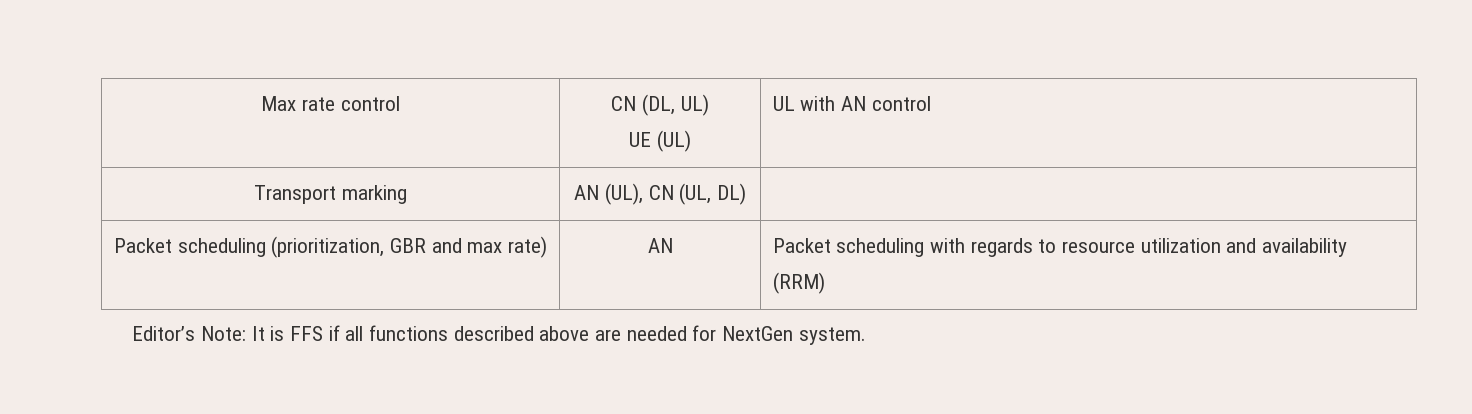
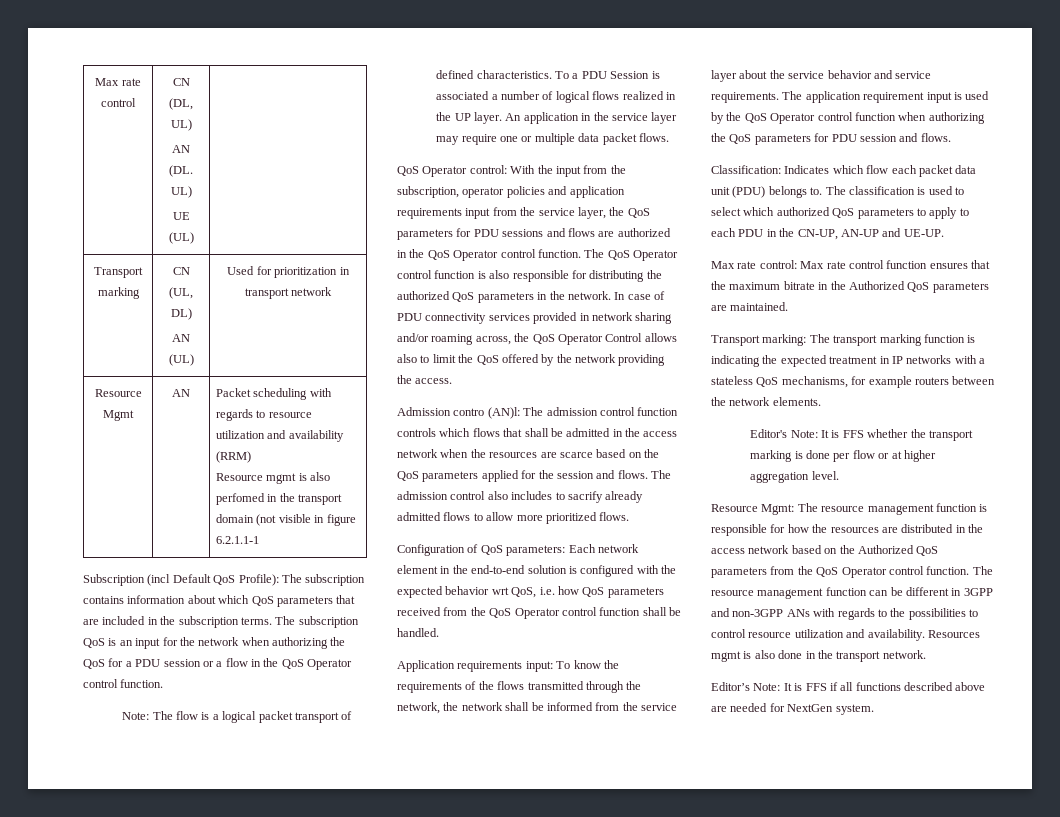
(709, 105) none -> [172,145,190,153] [169,165,193,177] [170,186,192,198] // AN (DL. UL)
[772,96,931,111] UL with AN control -> (194, 238) none
[574,183,643,205] AN (UL), -> (140, 293) none
[113,236,548,258] | // Packet scheduling (prioritization, GBR and max rate) -> [172,334,190,342] [168,354,194,366] [227,266,350,278] [244,287,333,299] [94,389,142,397] [103,410,134,421] // AN (UL) | Used for prioritization in transport network // Resource Mgmt
(825, 283) none -> [216,472,331,484] [216,493,343,505] [216,514,356,526] [216,536,260,544] [83,574,366,586] [83,595,356,607] [83,616,359,628] [83,637,346,649] [83,658,353,670] [83,679,164,688] [122,711,353,723] [436,70,660,79] [436,91,676,103] [436,112,678,124] [436,133,669,145] [397,165,626,177] [397,186,625,198] [397,207,650,219] [397,228,671,240] [397,249,678,261] [397,270,662,282] [397,291,665,303] [397,312,673,324] [397,333,677,345] [397,354,666,366] [397,375,453,384] [397,407,679,419] [397,428,678,437] [397,449,659,458] [397,470,671,482] [397,491,644,503] [397,512,630,524] [397,544,639,556] [397,565,676,577] [397,586,664,598] [397,607,681,619] [397,628,439,637] [397,660,619,672] [397,681,642,693] [397,702,677,714] [711,70,932,82] [711,91,990,103] [711,112,985,124] [711,133,951,145] [711,165,977,177] [711,186,964,198] [711,207,969,219] [711,228,944,240] [711,260,990,269] [711,281,989,293] [711,302,789,311] [711,334,976,346] [711,355,985,367] [711,376,996,388] [711,397,821,406] [750,429,973,441] [750,450,936,462] [750,471,839,483] [711,503,988,515] [711,524,983,536] [711,545,939,556] [711,566,993,578] [711,587,993,599] [711,608,978,620] [711,629,980,641] [711,650,926,662] // Resource mgmt is also perfomed in the transport domain (not visible in figure 6.2.1.1-1 // Subscription (incl Default QoS Profile): The subscription contains information about which QoS parameters that are included in the subscription terms. The subscription QoS is an input for the network when authorizing the QoS for a PDU session or a flow in the QoS Operator control function. // Note: The flow is a logical packet transport of defined characteristics. To a PDU Session is associated a number of logical flows realized in the UP layer. An application in the service layer may require one or multiple data packet flows. // QoS Operator control: With the input from the subscription, operator policies and application requirements input from the service layer, the QoS parameters for PDU sessions and flows are authorized in the QoS Operator control function. The QoS Operator control function is also responsible for distributing the authorized QoS parameters in the network. In case of PDU connectivity services provided in network sharing and/or roaming across, the QoS Operator Control allows also to limit the QoS offered by the network providing the access. // Admission contro (AN)l: The admission control function controls which flows that shall be admitted in the access network when the resources are scarce based on the QoS parameters applied for the session and flows. The admission control also includes to sacrify already admitted flows to allow more prioritized flows. // Configuration of QoS parameters: Each network element in the end-to-end solution is configured with the expected behavior wrt QoS, i.e. how QoS parameters received from the QoS Operator control function shall be handled. // Application requirements input: To know the requirements of the flows transmitted through the network, the network shall be informed from the service layer about the service behavior and service requirements. The application requirement input is used by the QoS Operator control function when authorizing the QoS parameters for PDU session and flows. // Classification: Indicates which flow each packet data unit (PDU) belongs to. The classification is used to select which authorized QoS parameters to apply to each PDU in the CN-UP, AN-UP and UE-UP. // Max rate control: Max rate control function ensures that the maximum bitrate in the Authorized QoS parameters are maintained. // Transport marking: The transport marking function is indicating the expected treatment in IP networks with a stateless QoS mechanisms, for example routers between the network elements. // Editor's Note: It is FFS whether the transport marking is done per flow or at higher aggregation level. // Resource Mgmt: The resource management function is responsible for how the resources are distributed in the access network based on the Authorized QoS parameters from the QoS Operator control function. The resource management function can be different in 3GPP and non-3GPP ANs with regards to the possibilities to control resource utilization and availability. Resources mgmt is also done in the transport network.

